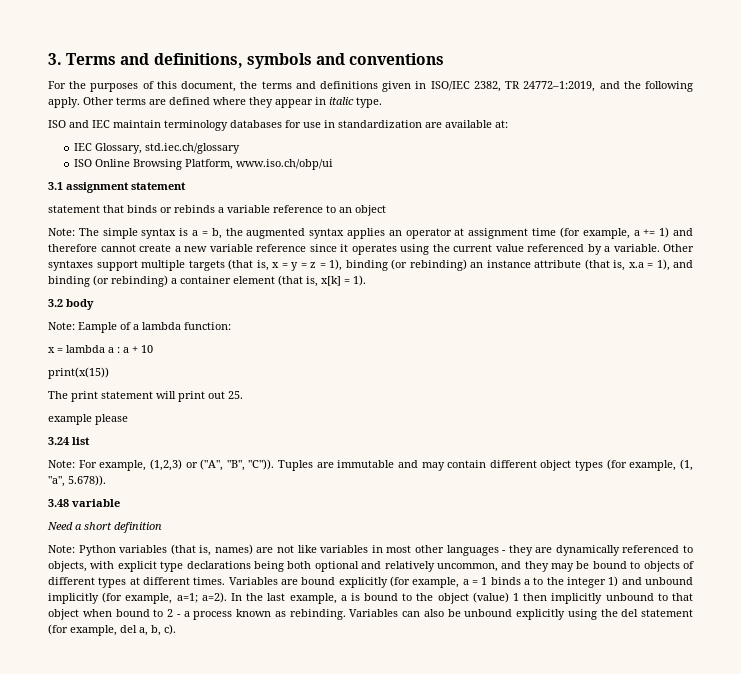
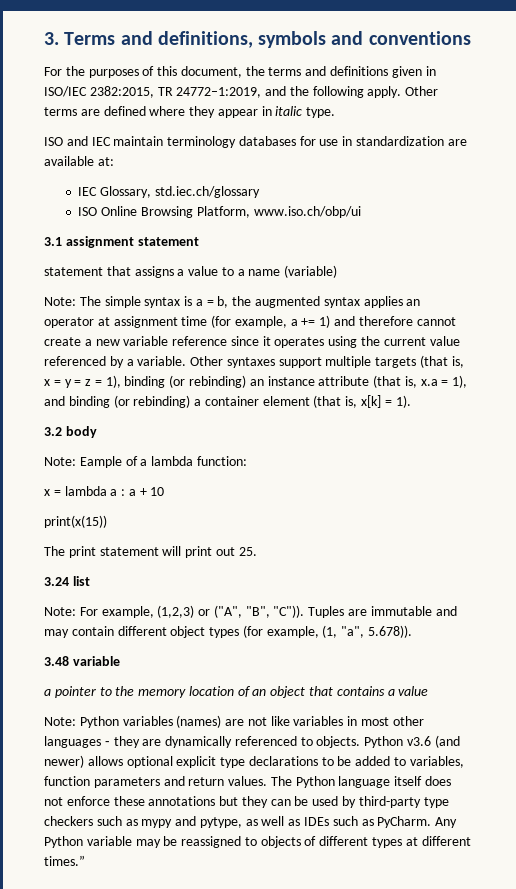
[473,81,501,92] 2382, -> [89,86,154,98] 2382:2015,
[127,205,386,216] binds or rebinds a variable reference to an object -> [134,265,338,278] assigns a value to a name (variable)
[48,414,128,425] // example please -> (257, 551) none
[47,522,162,533] Need a short definition -> [44,686,429,698] a pointer to the memory location of an object that contains a value
[170,544,253,556] (that is, names) -> [176,715,222,728] (names)
[48,561,549,572] objects, with explicit type declarations being both optional and relatively uncommon, and they -> [316,735,460,748] [44,755,464,768] [44,776,452,788] [44,796,449,808] [44,816,458,828] [44,836,132,848] objects. Python v3.6 (and newer) allows optional explicit type declarations to be added to variables, function parameters and return values. The Python language itself does not enforce these annotations but they can be used by third-party type checkers such as mypy and pytype, as well as IDEs such as PyCharm. Any Python variable
[592,561,627,569] bound -> [181,836,242,848] reassigned
[193,576,693,588] [48,592,694,604] [48,609,693,620] [48,624,176,636] times. Variables are bound explicitly (for example, a = 1 binds a to the integer 1) and unbound implicitly (for example, a=1; a=2). In the last example, a is bound to the object (value) 1 then implicitly unbound to that object when bound to 2 ‐ a process known as rebinding. Variables can also be unbound explicitly using the del statement (for example, del a, b, c). -> [44,855,85,866] times.”

